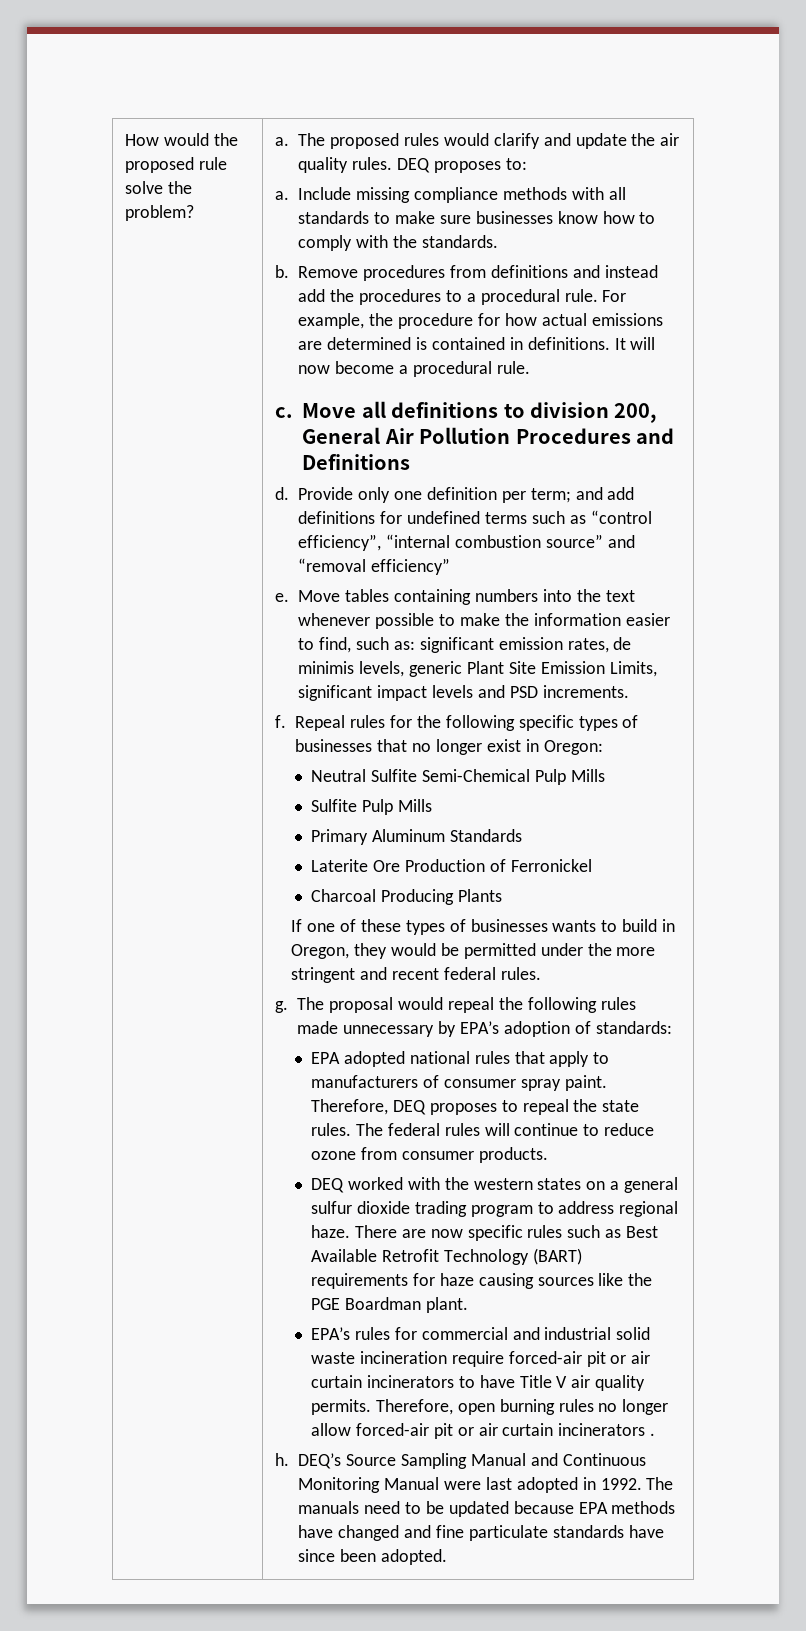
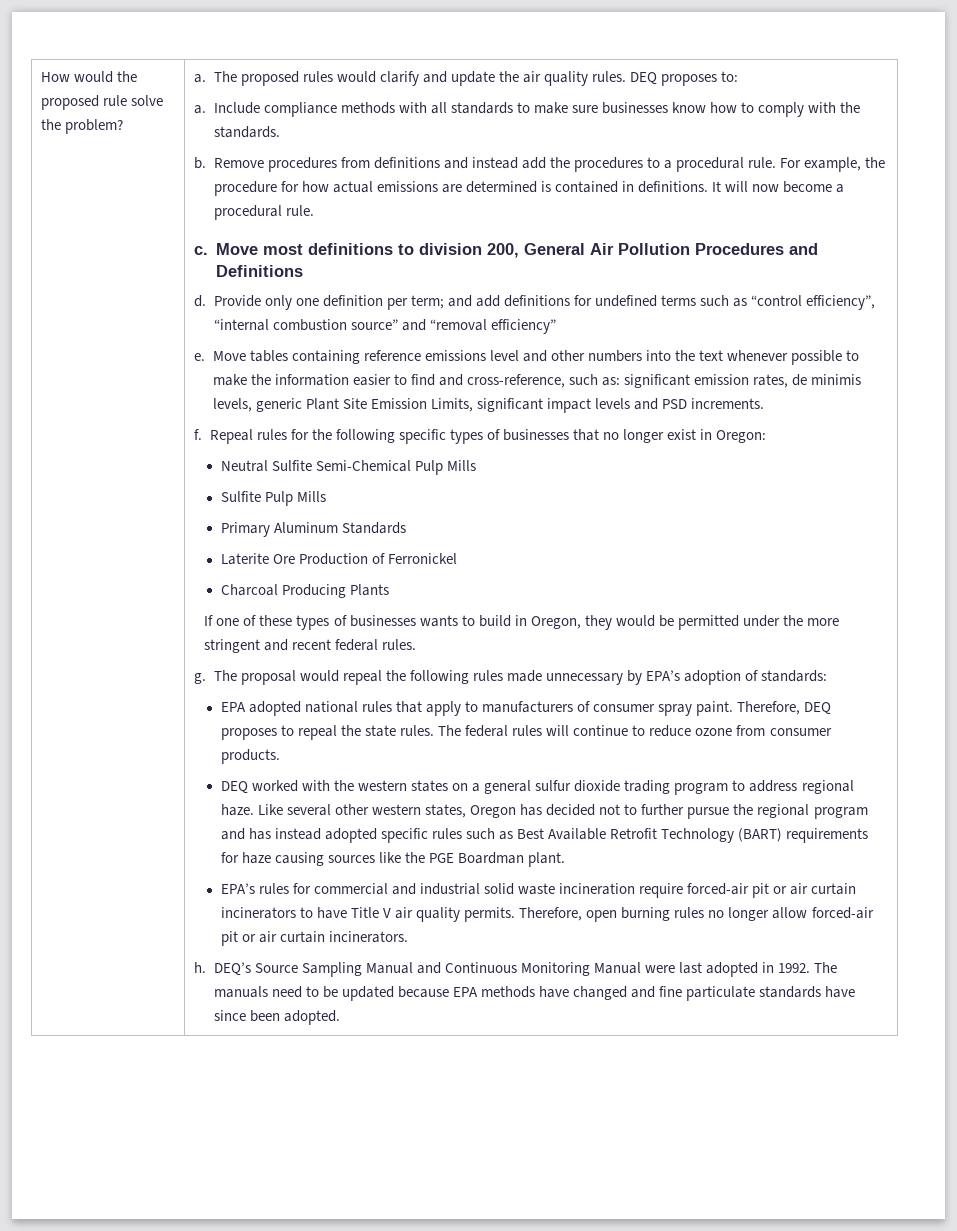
[356,187,411,203] missing -> (260, 108) none
[361,401,386,418] all -> [262,244,303,255] most
(472, 597) none -> [363,350,585,362] reference emissions level and other
[319,637,352,653] find, -> [410,374,565,388] find and cross-reference,
[355,1225,463,1238] There are now -> [257,804,868,819] [220,828,377,843] Like several other western states, Oregon has decided not to further pursue the regional program and has instead adopted
[558,1423,656,1436] incinerators . -> [328,931,408,943] incinerators.

